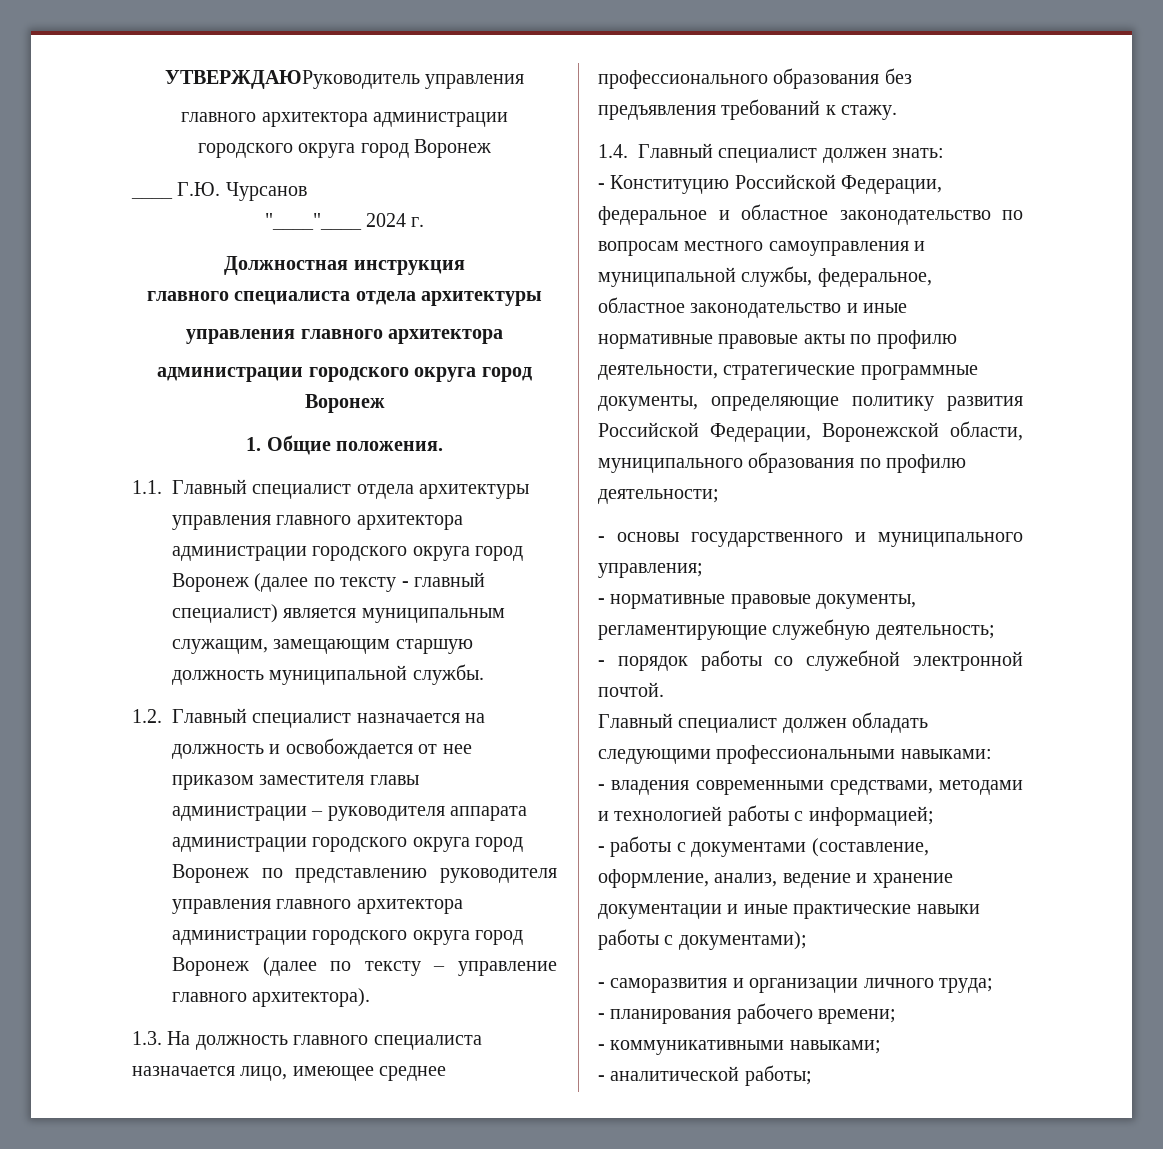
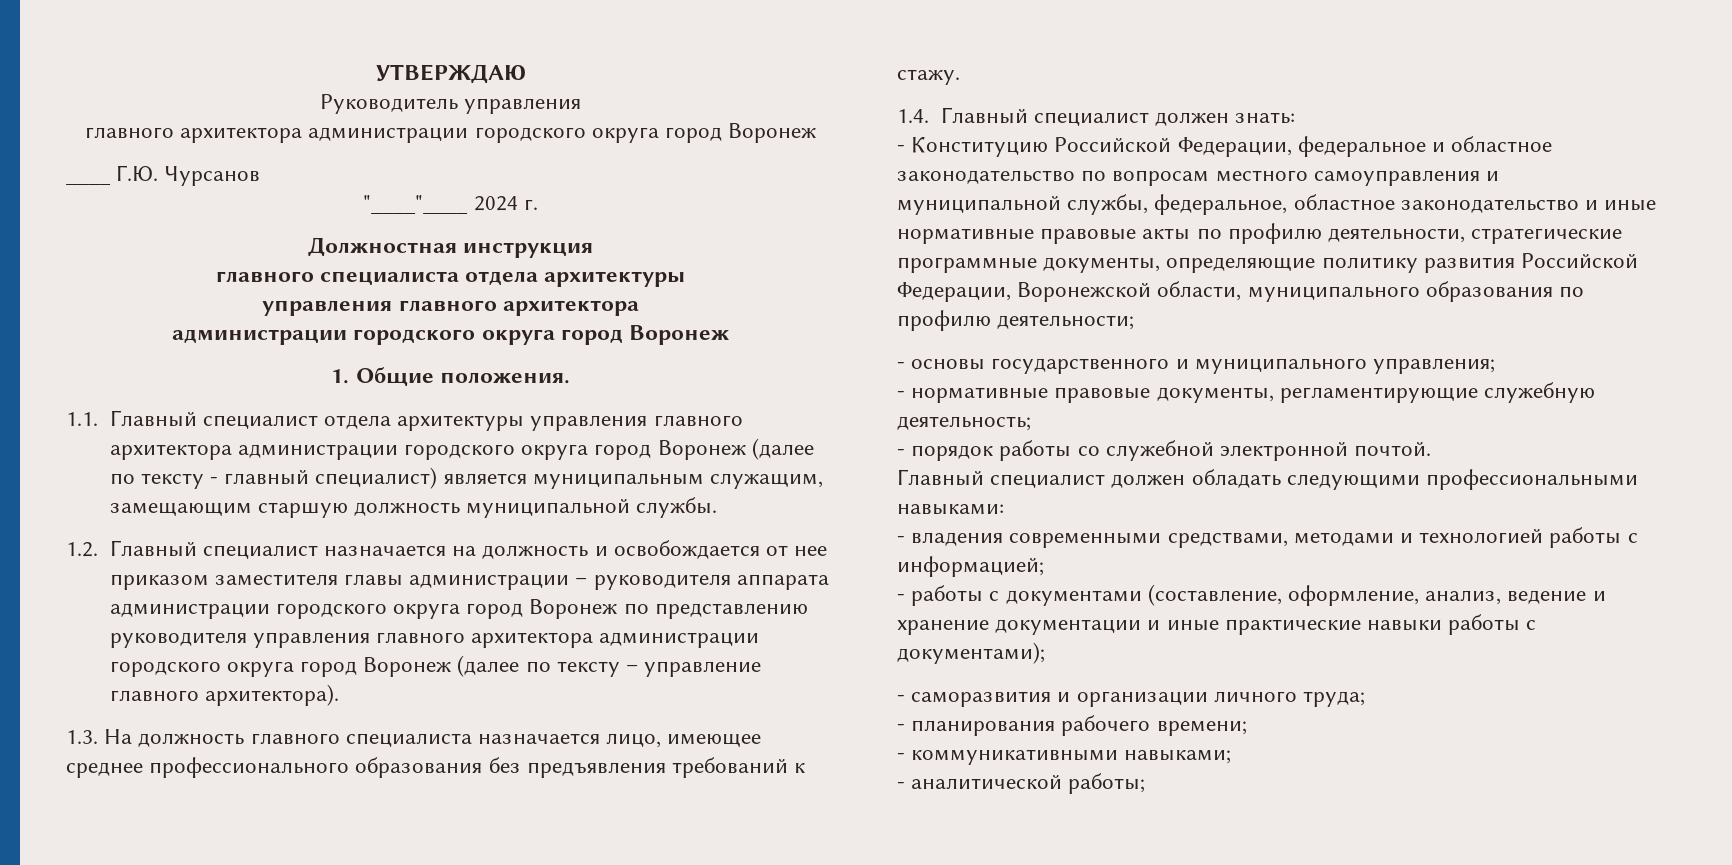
[164,70,420,89] УТВЕРЖДАЮРуководитель -> [375,64,526,84] [319,94,458,114] УТВЕРЖДАЮ // Руководитель

